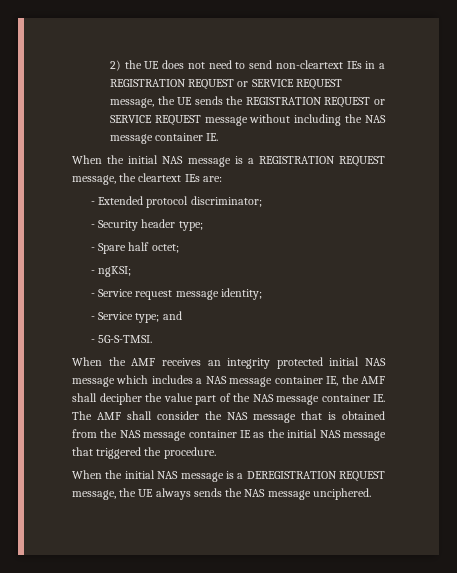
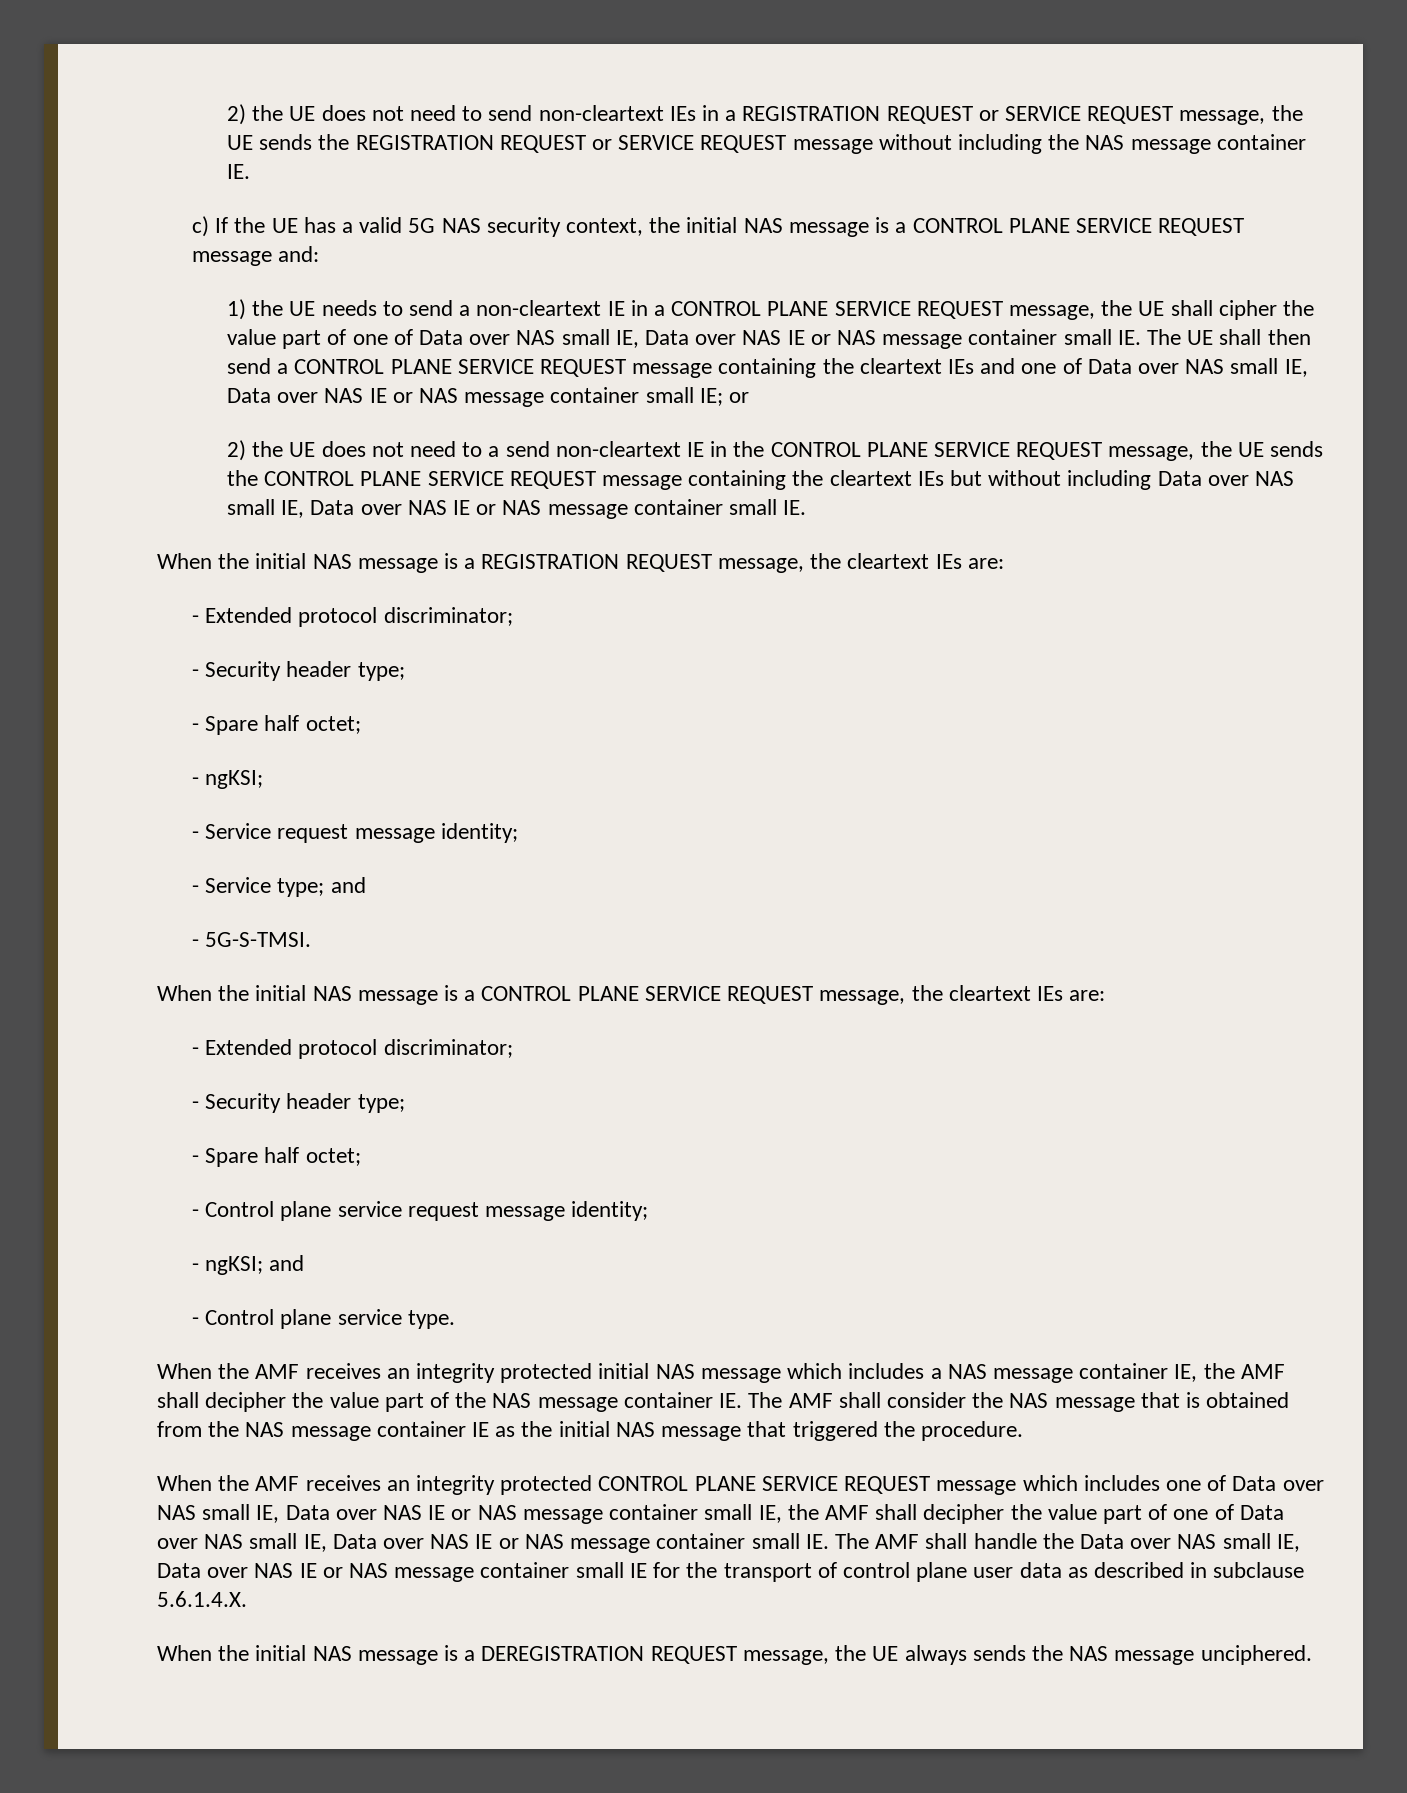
(219, 137) none -> [191,216,1245,237] [191,246,320,266] [226,299,1315,320] [226,329,1311,349] [226,358,1308,378] [226,387,749,407] [226,440,1324,461] [226,470,1295,490] [226,499,807,519] // c) If the UE has a valid 5G NAS security context, the initial NAS message is a CONTROL PLANE SERVICE REQUEST message and: // 1) the UE needs to send a non-cleartext IE in a CONTROL PLANE SERVICE REQUEST message, the UE shall cipher the value part of one of Data over NAS small IE, Data over NAS IE or NAS message container small IE. The UE shall then send a CONTROL PLANE SERVICE REQUEST message containing the cleartext IEs and one of Data over NAS small IE, Data over NAS IE or NAS message container small IE; or // 2) the UE does not need to a send non-cleartext IE in the CONTROL PLANE SERVICE REQUEST message, the UE sends the CONTROL PLANE SERVICE REQUEST message containing the cleartext IEs but without including Data over NAS small IE, Data over NAS IE or NAS message container small IE.
(153, 339) none -> [157,985,1106,1005] [191,1039,513,1059] [191,1093,405,1113] [191,1147,361,1167] [191,1201,649,1221] [191,1255,305,1275] [191,1309,455,1329] // When the initial NAS message is a CONTROL PLANE SERVICE REQUEST message, the cleartext IEs are: // - Extended protocol discriminator; // - Security header type; // - Spare half octet; // - Control plane service request message identity; // - ngKSI; and // - Control plane service type.
(216, 453) none -> [157,1475,1324,1495] [157,1504,1284,1524] [157,1533,1300,1553] [157,1562,1305,1582] [157,1591,247,1607] // When the AMF receives an integrity protected CONTROL PLANE SERVICE REQUEST message which includes one of Data over NAS small IE, Data over NAS IE or NAS message container small IE, the AMF shall decipher the value part of one of Data over NAS small IE, Data over NAS IE or NAS message container small IE. The AMF shall handle the Data over NAS small IE, Data over NAS IE or NAS message container small IE for the transport of control plane user data as described in subclause 5.6.1.4.X.

